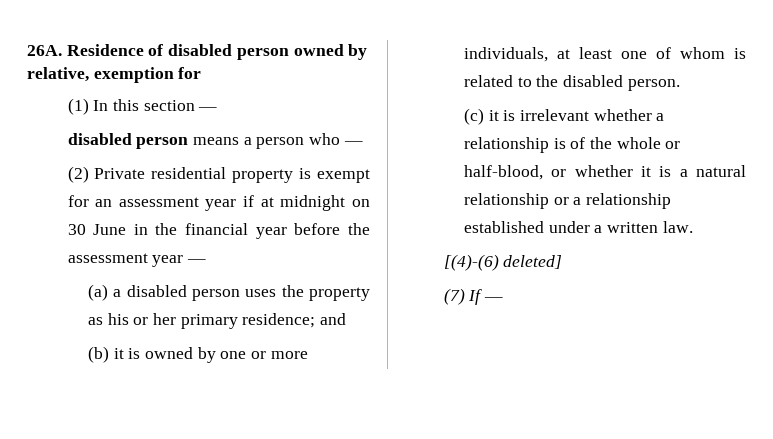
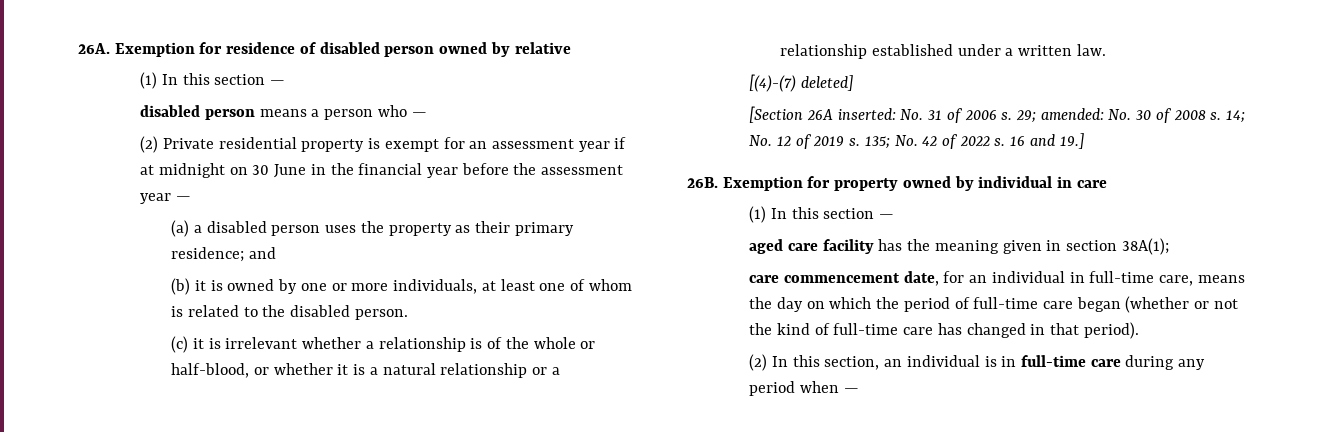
[66,44,144,56] Residence -> [114,42,296,57] Exemption for residence
[27,67,202,83] relative, exemption for -> [514,42,571,54] relative
[107,313,176,325] his or her -> [475,221,511,233] their
[443,254,499,271] [(4)-(6) -> [749,74,797,92] [(4)-(7)
[443,288,483,305] (7) If -> [749,106,1246,123] [749,133,1084,149] [687,176,1107,191] [749,206,895,223] [749,238,1169,255] [749,271,1245,286] [749,296,1238,313] [749,322,1139,339] [749,354,1206,371] [749,381,839,396] [Section 26A inserted: No. 31 of 2006 s. 29; amended: No. 30 of 2008 s. 14; No. 12 of 2019 s. 135; No. 42 of 2022 s. 16 and 19.] // 26B. Exemption for property owned by individual in care // (1) In this section — // aged care facility has the meaning given in section 38A(1); // care commencement date, for an individual in full-time care, means the day on which the period of full-time care began (whether or not the kind of full-time care has changed in that period). // (2) In this section, an individual is in full-time care during any period when

